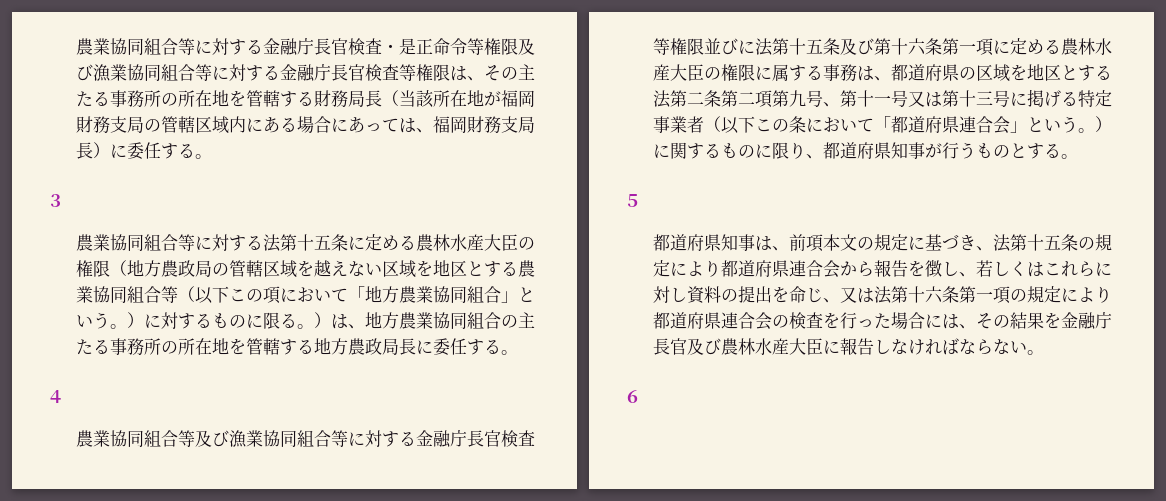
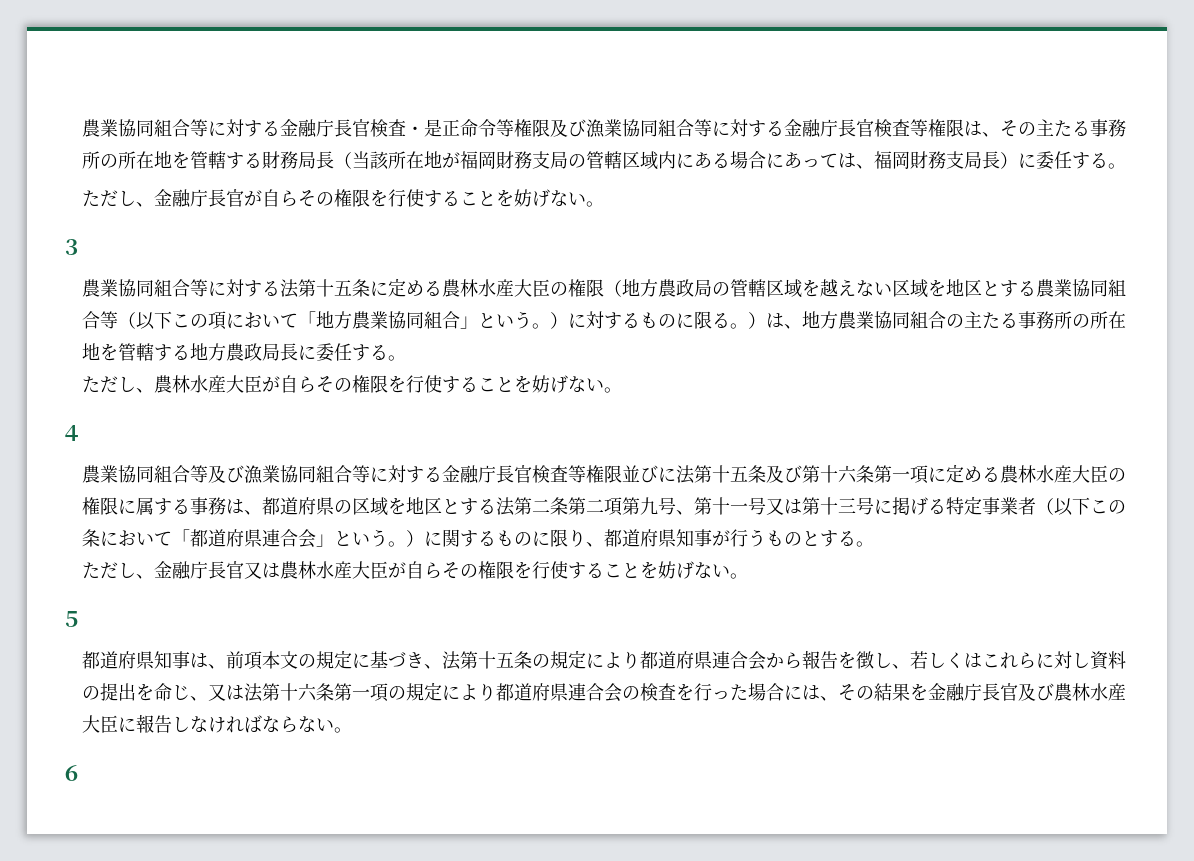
(212, 156) none -> [82,189,605,208] // ただし、金融庁長官が自らその権限を行使することを妨げない。
(518, 352) none -> [82,375,623,393] // ただし、農林水産大臣が自らその権限を行使することを妨げない。
(1078, 156) none -> [82,561,749,580] // ただし、金融庁長官又は農林水産大臣が自らその権限を行使することを妨げない。

